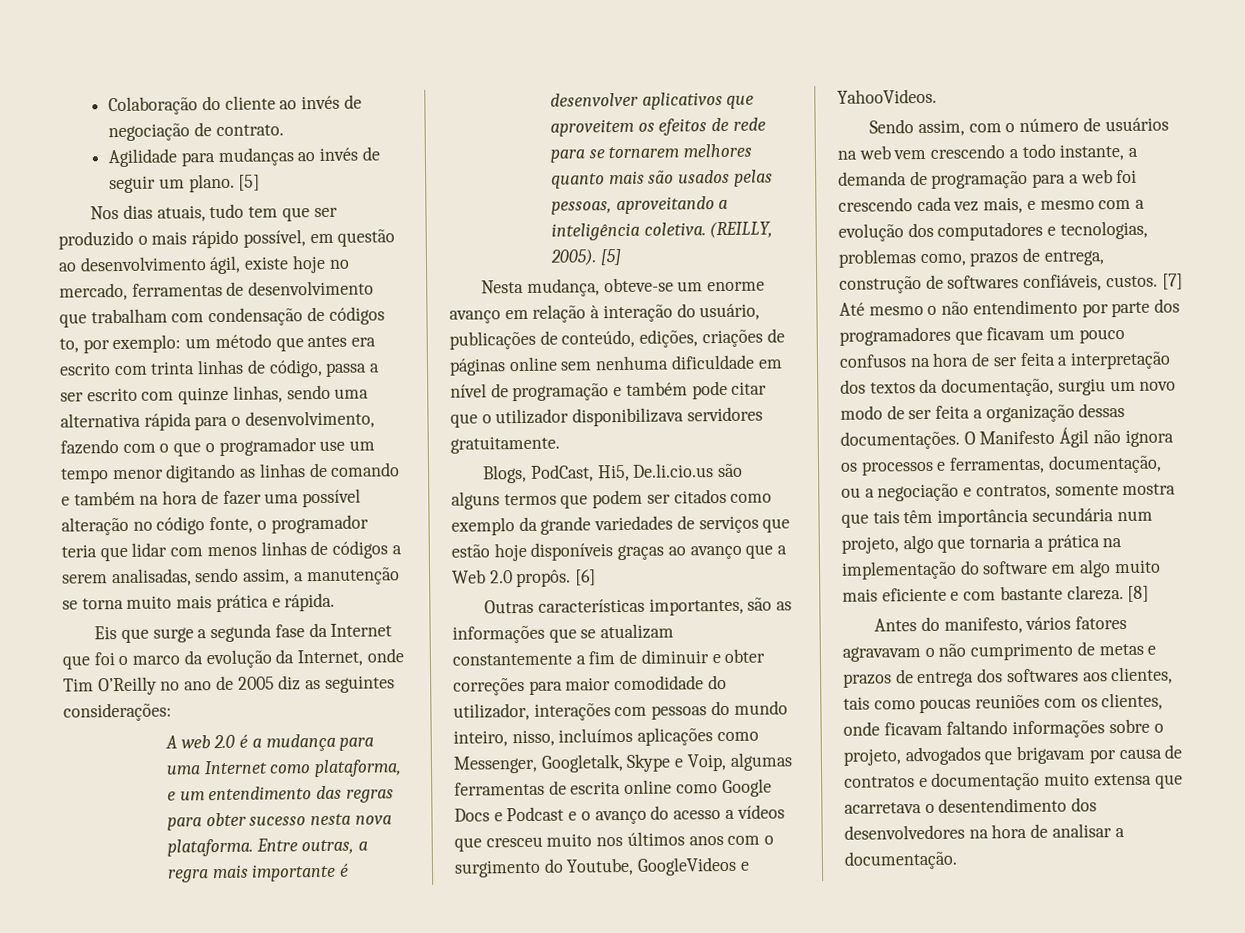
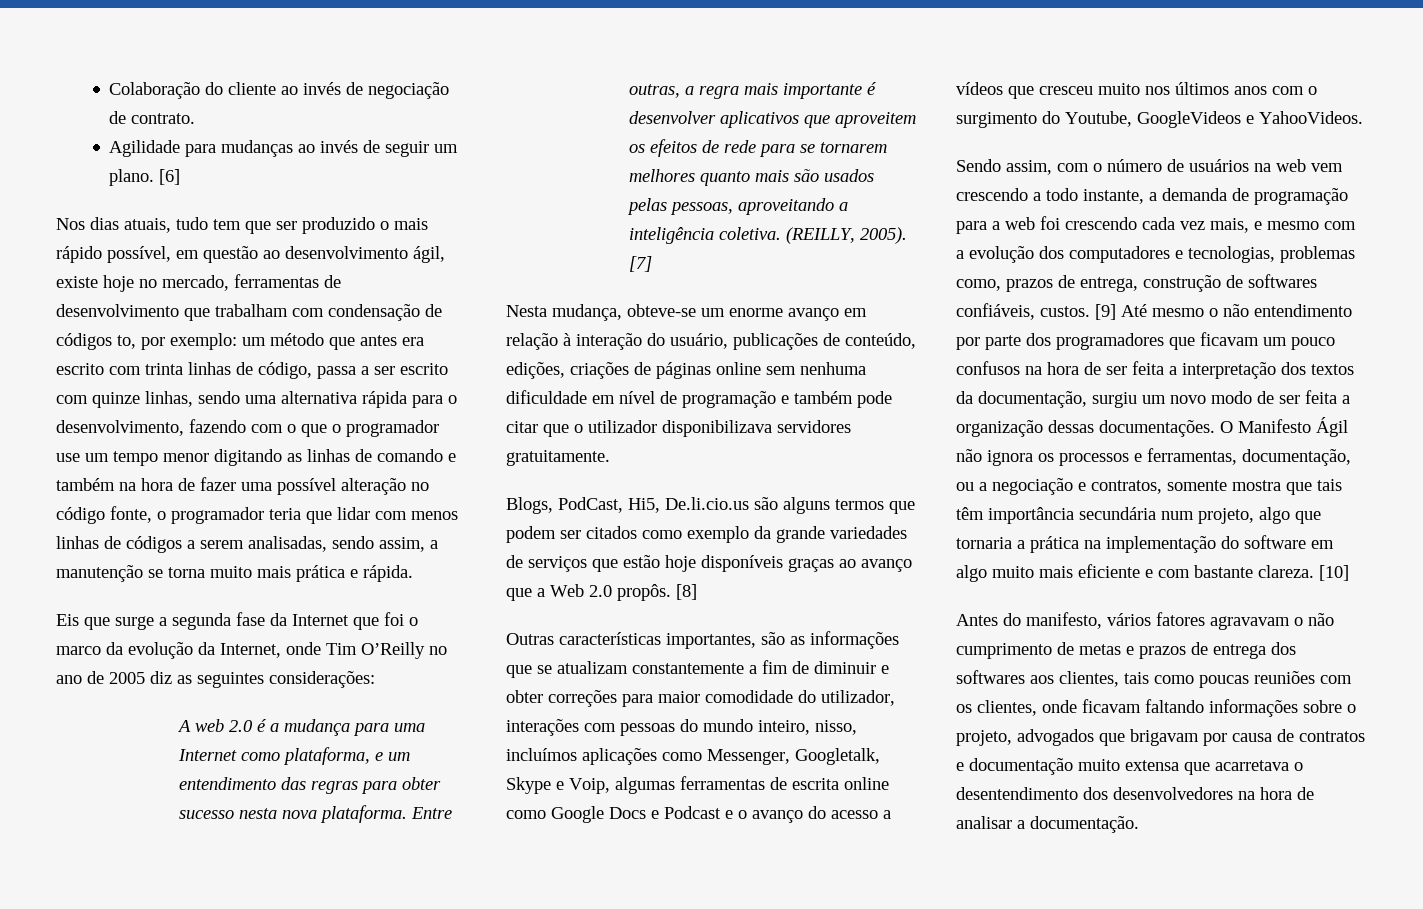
[238,174,261,191] [5] -> [159,169,181,185] [6]
[599,249,621,266] [5] -> [629,256,653,272] [7]
[575,569,597,586] [6] -> [676,584,697,600] [8]
[1161,273,1183,290] [7] -> [1095,304,1116,320] [9]
[1127,585,1150,602] [8] -> [1319,565,1349,581] [10]

